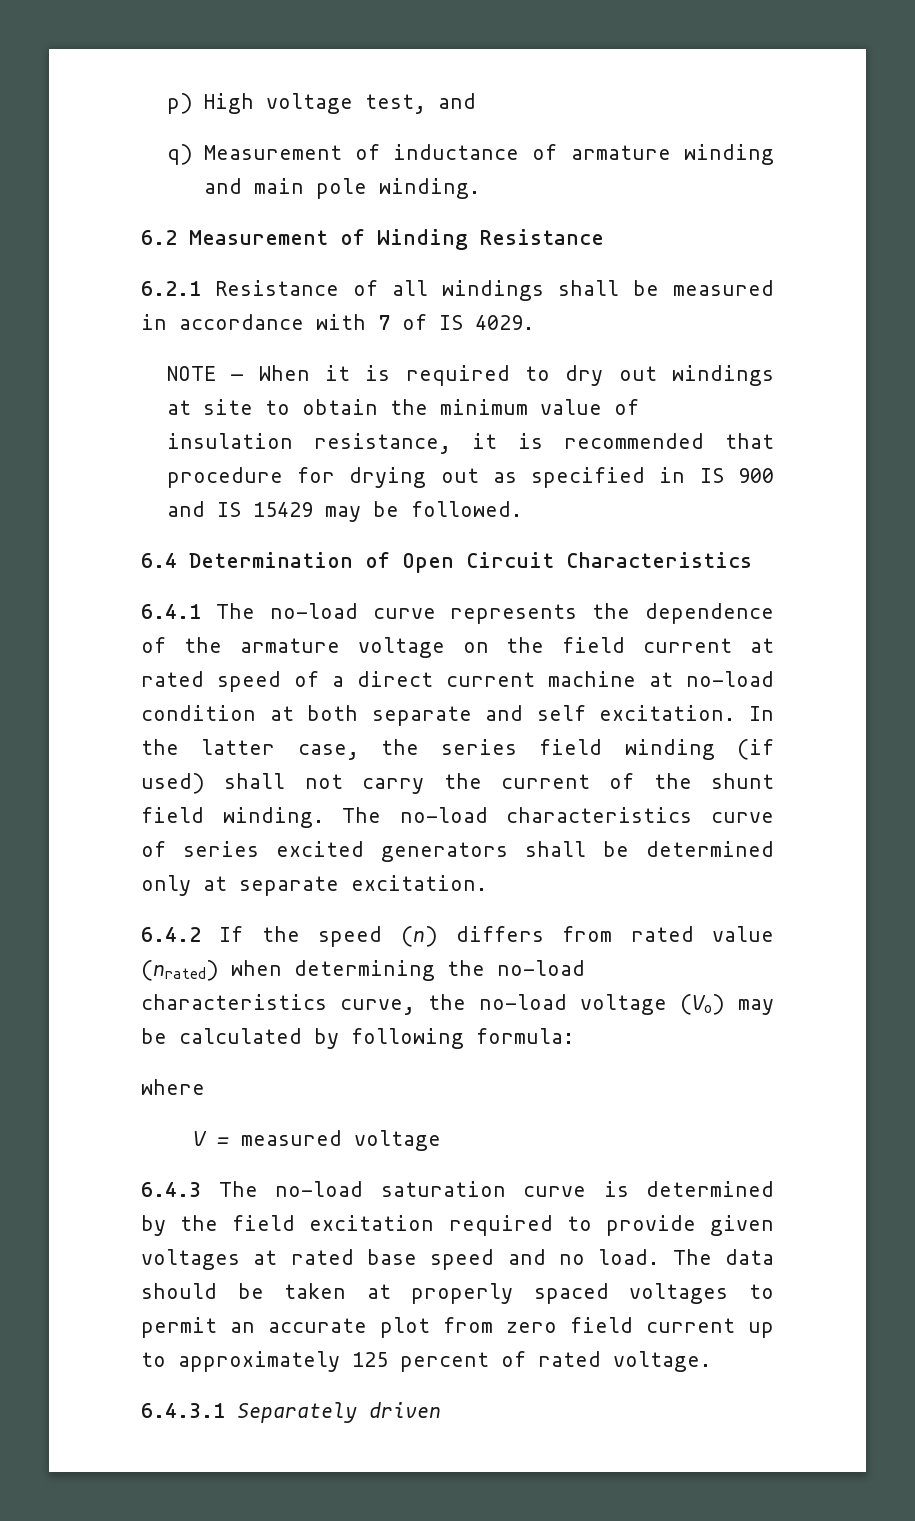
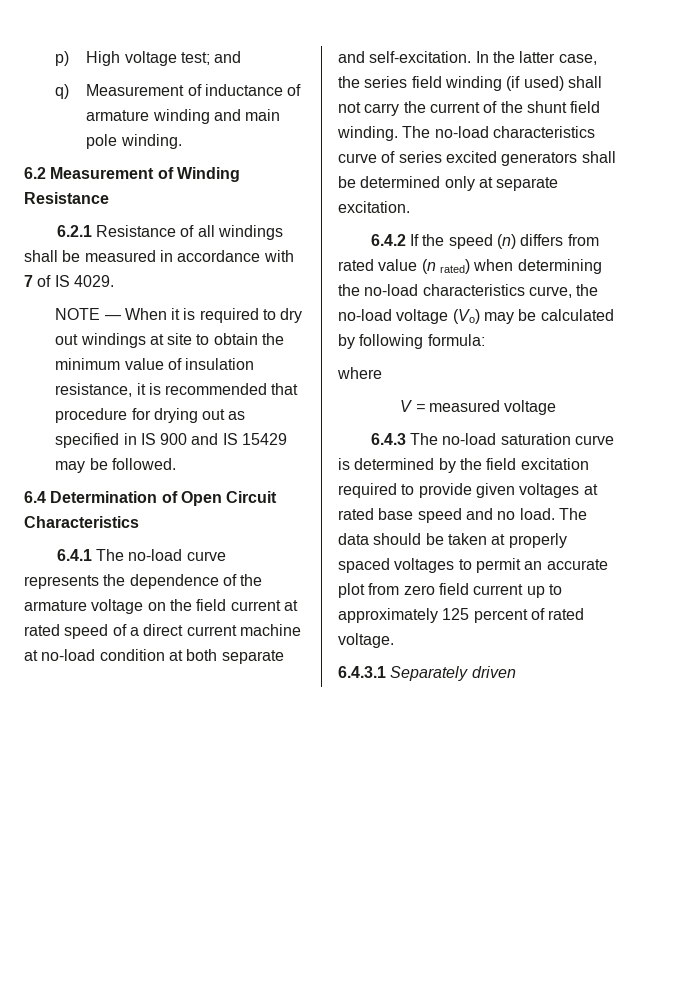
[364,94,426,114] test, -> [181,52,211,65] test;
[536,705,736,721] self excitation. -> [369,51,472,63] self-excitation.
[141,960,219,981] (nrated) -> [421,259,470,274] (n rated)

